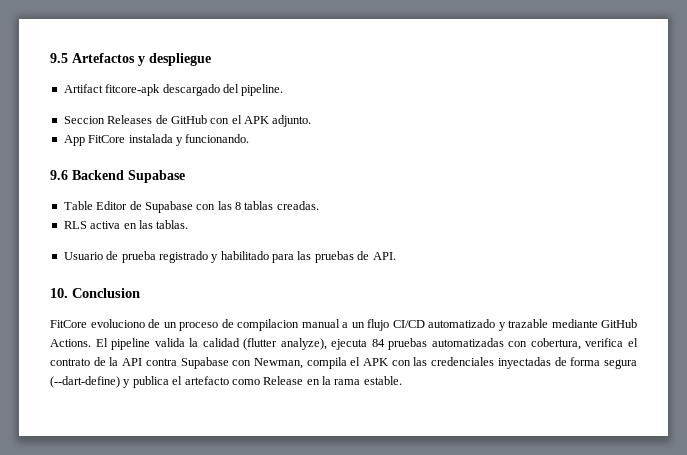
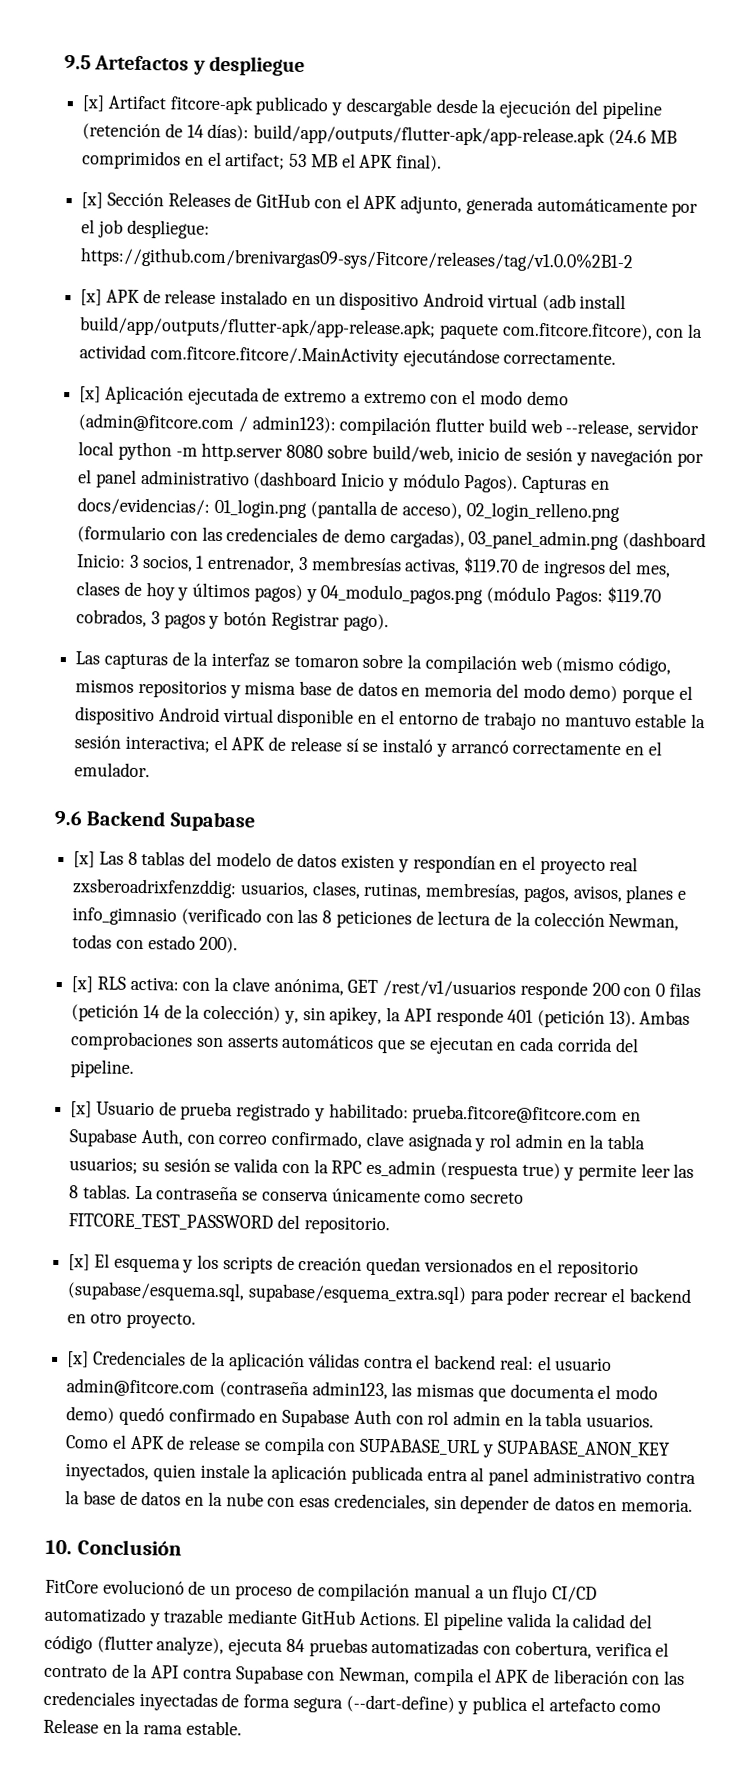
(211, 59) none -> [82,95,105,112] [x]
[162,84,284,96] [63,116,105,124] descargado del pipeline. // Seccion -> [255,96,662,120] [82,123,677,147] [82,150,443,172] [81,192,164,209] publicado y descargable desde la ejecución del pipeline (retención de 14 días): build/app/outputs/flutter-apk/app-release.apk (24.6 MB comprimidos en el artifact; 53 MB el APK final). // [x] Sección
[272,115,312,127] [63,134,250,146] [50,170,185,183] [63,201,319,213] [63,220,189,229] adjunto. // App FitCore instalada y funcionando. // 9.6 Backend Supabase // Table Editor de Supabase con las 8 tablas creadas. // RLS activa en las tablas. // -> [400,195,699,217] [81,219,210,239] [80,247,635,273] [80,288,627,312] [79,316,704,341] [79,344,617,368] [79,385,569,406] [78,413,700,438] [78,441,704,468] [78,469,610,494] [77,497,620,523] [77,525,707,551] [77,554,671,578] [76,581,661,606] [76,609,389,632] [75,651,671,676] [75,679,693,704] [75,706,706,730] [74,735,662,757] [74,762,151,778] [54,810,255,832] [73,851,639,875] [72,878,688,904] [72,907,680,931] [72,934,239,954] [71,976,701,1000] [71,1004,691,1028] [70,1031,639,1055] [70,1059,135,1078] [70,1101,93,1118] adjunto, generada automáticamente por el job despliegue: https://github.com/brenivargas09-sys/Fitcore/releases/tag/v1.0.0%2B1-2 // [x] APK de release instalado en un dispositivo Android virtual (adb install build/app/outputs/flutter-apk/app-release.apk; paquete com.fitcore.fitcore), con la actividad com.fitcore.fitcore/.MainActivity ejecutándose correctamente. // [x] Aplicación ejecutada de extremo a extremo con el modo demo (admin@fitcore.com / admin123): compilación flutter build web --release, servidor local python -m http.server 8080 sobre build/web, inicio de sesión y navegación por el panel administrativo (dashboard Inicio y módulo Pagos). Capturas en docs/evidencias/: 01_login.png (pantalla de acceso), 02_login_relleno.png (formulario con las credenciales de demo cargadas), 03_panel_admin.png (dashboard Inicio: 3 socios, 1 entrenador, 3 membresías activas, $119.70 de ingresos del mes, clases de hoy y últimos pagos) y 04_modulo_pagos.png (módulo Pagos: $119.70 cobrados, 3 pagos y botón Registrar pago). // Las capturas de la interfaz se tomaron sobre la compilación web (mismo código, mismos repositorios y misma base de datos en memoria del modo demo) porque el dispositivo Android virtual disponible en el entorno de trabajo no mantuvo estable la sesión interactiva; el APK de release sí se instaló y arrancó correctamente en el emulador. // 9.6 Backend Supabase // [x] Las 8 tablas del modelo de datos existen y respondían en el proyecto real zxsberoadrixfenzddig: usuarios, clases, rutinas, membresías, pagos, avisos, planes e info_gimnasio (verificado con las 8 peticiones de lectura de la colección Newman, todas con estado 200). // [x] RLS activa: con la clave anónima, GET /rest/v1/usuarios responde 200 con 0 filas (petición 14 de la colección) y, sin apikey, la API responde 401 (petición 13). Ambas comprobaciones son asserts automáticos que se ejecutan en cada corrida del pipeline. // [x]
[220,251,396,263] habilitado para las pruebas de API. -> [328,1103,642,1126] [69,1128,645,1152] [69,1157,695,1182] [69,1184,525,1204] [68,1213,390,1235] [68,1253,639,1279] [67,1281,692,1306] [67,1312,196,1329] [66,1350,613,1372] [66,1378,659,1402] [66,1406,654,1428] [65,1434,670,1458] [65,1462,696,1486] [65,1490,694,1514] habilitado: prueba.fitcore@fitcore.com en Supabase Auth, con correo confirmado, clave asignada y rol admin en la tabla usuarios; su sesión se valida con la RPC es_admin (respuesta true) y permite leer las 8 tablas. La contraseña se conserva únicamente como secreto FITCORE_TEST_PASSWORD del repositorio. // [x] El esquema y los scripts de creación quedan versionados en el repositorio (supabase/esquema.sql, supabase/esquema_extra.sql) para poder recrear el backend en otro proyecto. // [x] Credenciales de la aplicación válidas contra el backend real: el usuario admin@fitcore.com (contraseña admin123, las mismas que documenta el modo demo) quedó confirmado en Supabase Auth con rol admin en la tabla usuarios. Como el APK de release se compila con SUPABASE_URL y SUPABASE_ANON_KEY inyectados, quien instale la aplicación publicada entra al panel administrativo contra la base de datos en la nube con esas credenciales, sin depender de datos en memoria.
[72,288,140,298] [50,319,145,328] Conclusion // FitCore evoluciono -> [76,1539,182,1556] [45,1579,185,1595] Conclusión // FitCore evolucionó
[237,319,299,331] compilacion -> [318,1582,411,1602] compilación
(240, 342) none -> [628,1614,652,1629] [44,1634,93,1654] del código
(389, 362) none -> [531,1668,629,1685] de liberación

